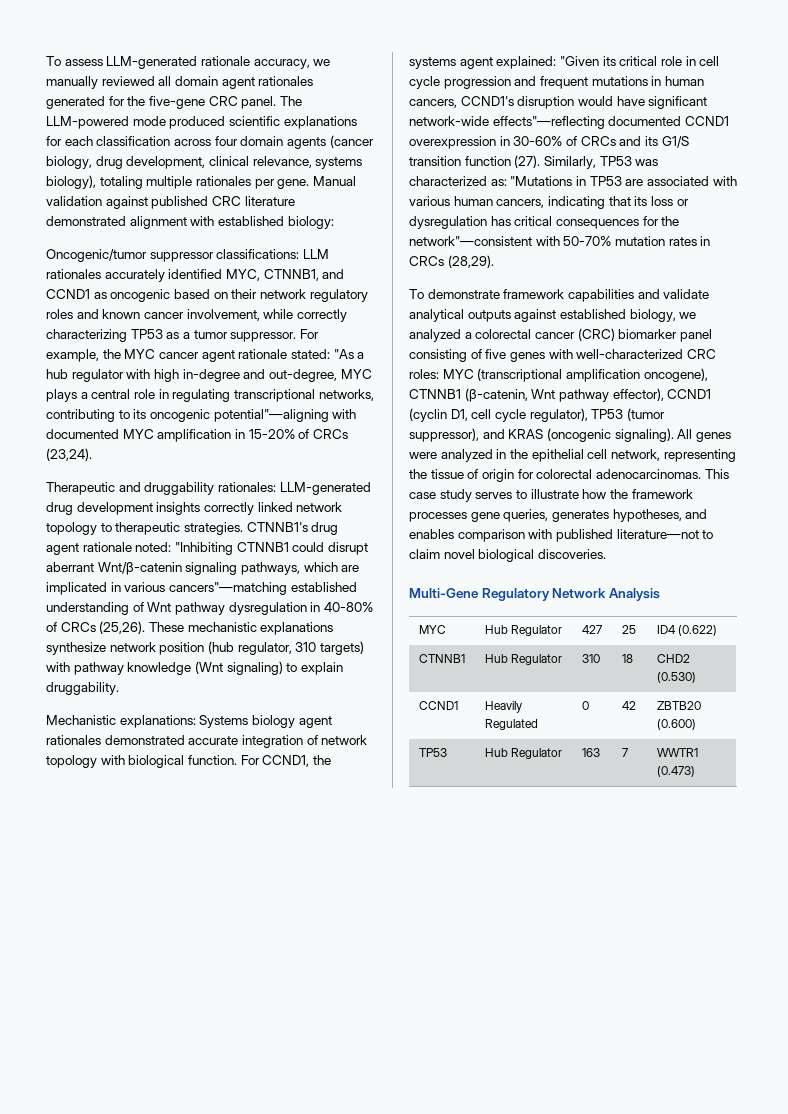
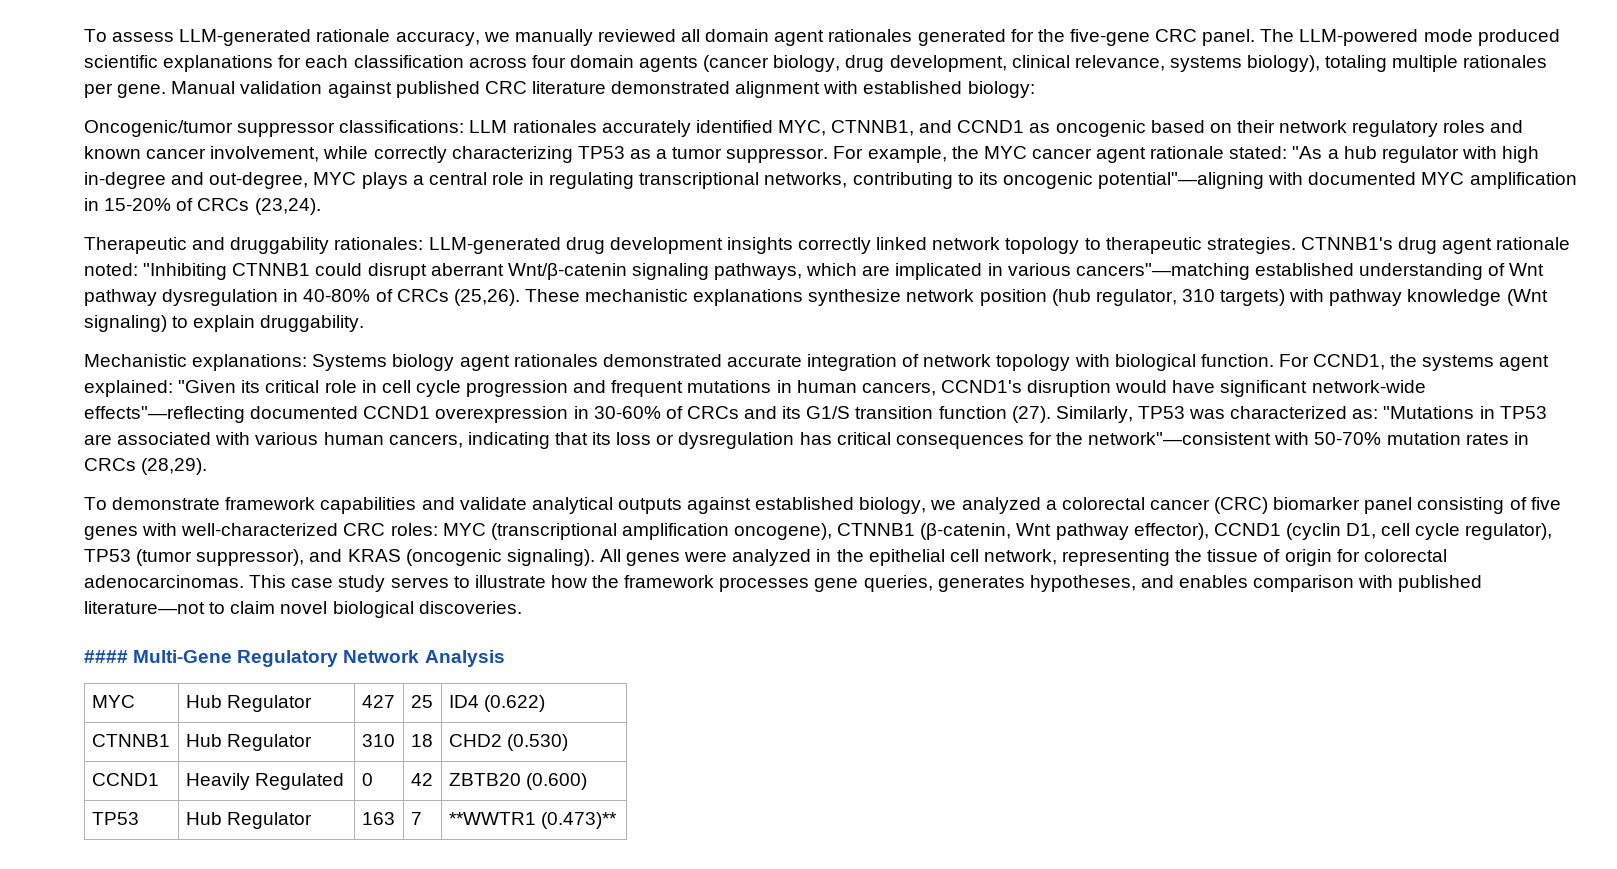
(606, 554) none -> [84,650,128,663] ####
[656,748,698,757] [656,766,695,777] WWTR1 (0.473) -> [448,812,617,829] **WWTR1 (0.473)**

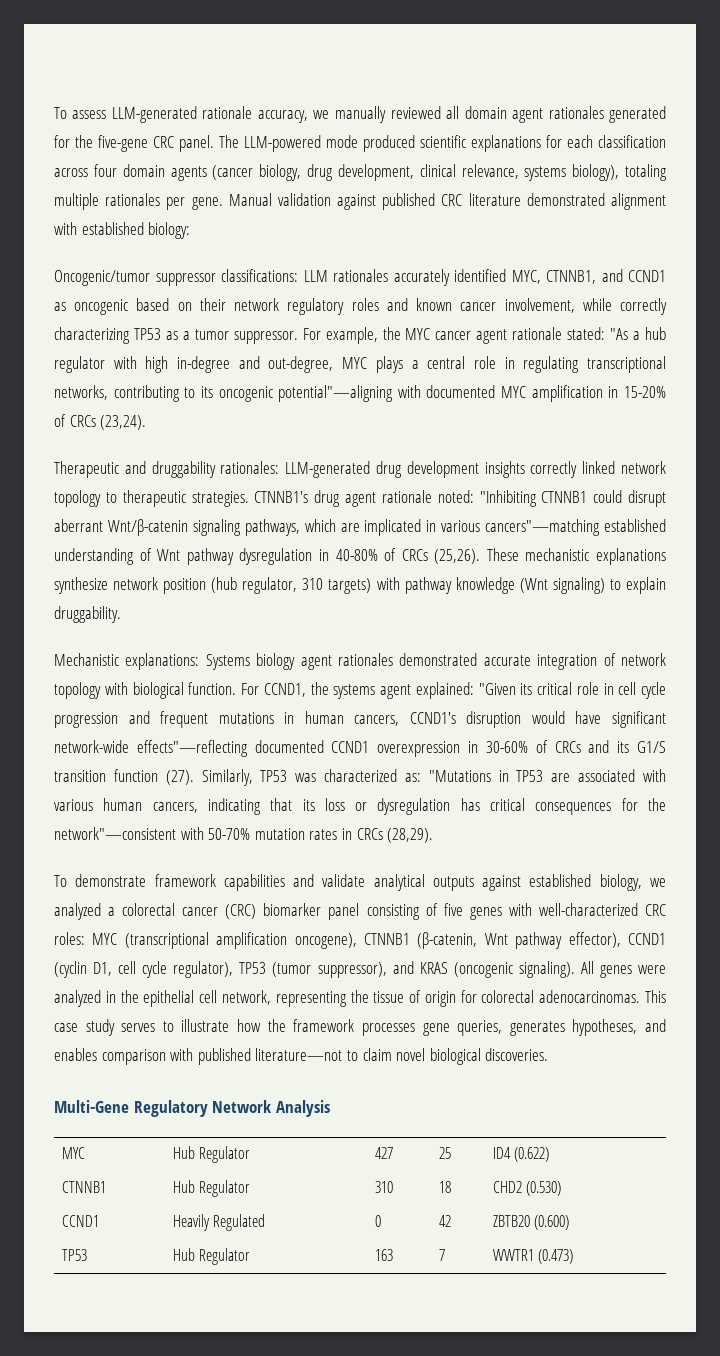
[84,650,128,663] #### -> (549, 1054) none
[448,812,617,829] **WWTR1 (0.473)** -> [493,1249,574,1264] WWTR1 (0.473)

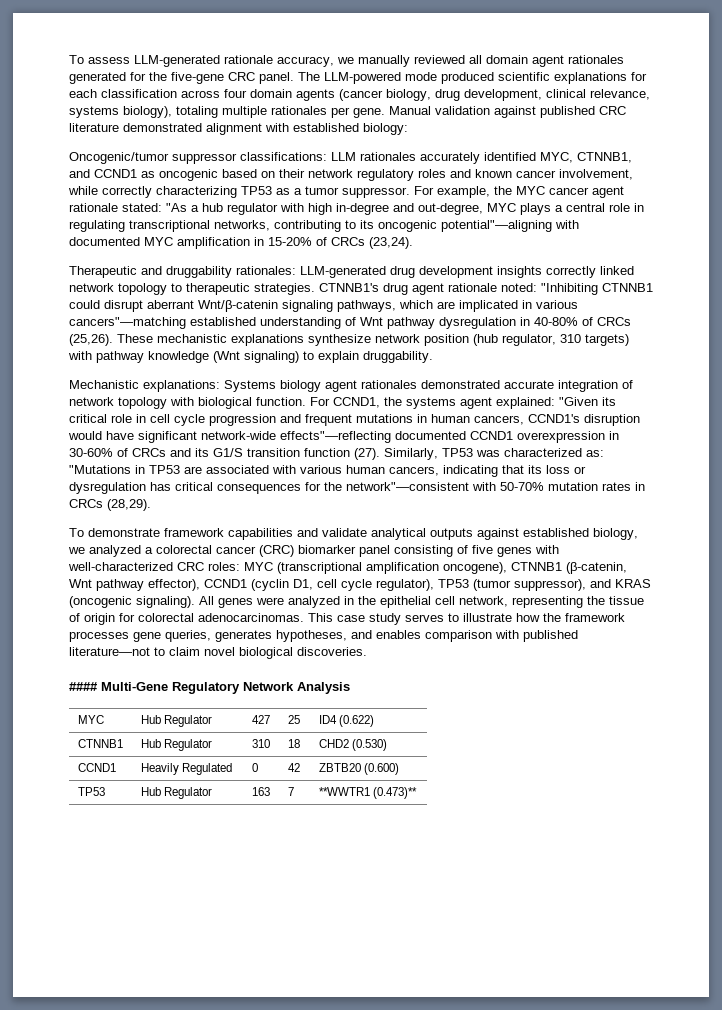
(549, 1054) none -> [69,682,98,691] ####
[493,1249,574,1264] WWTR1 (0.473) -> [318,787,417,799] **WWTR1 (0.473)**

